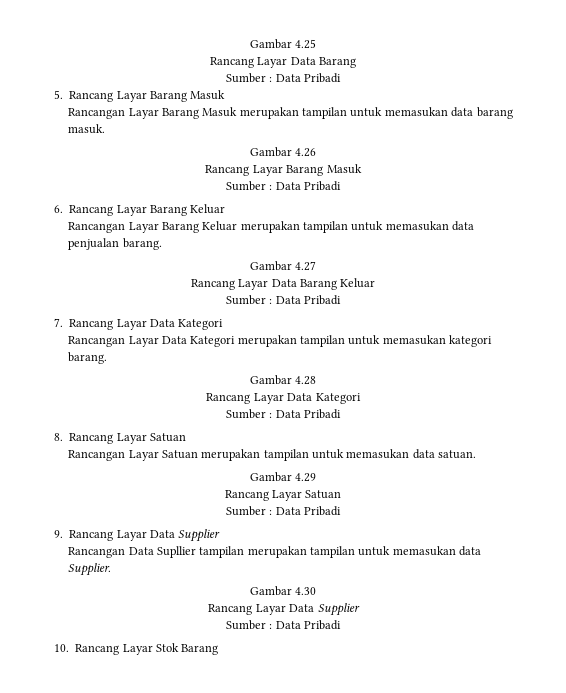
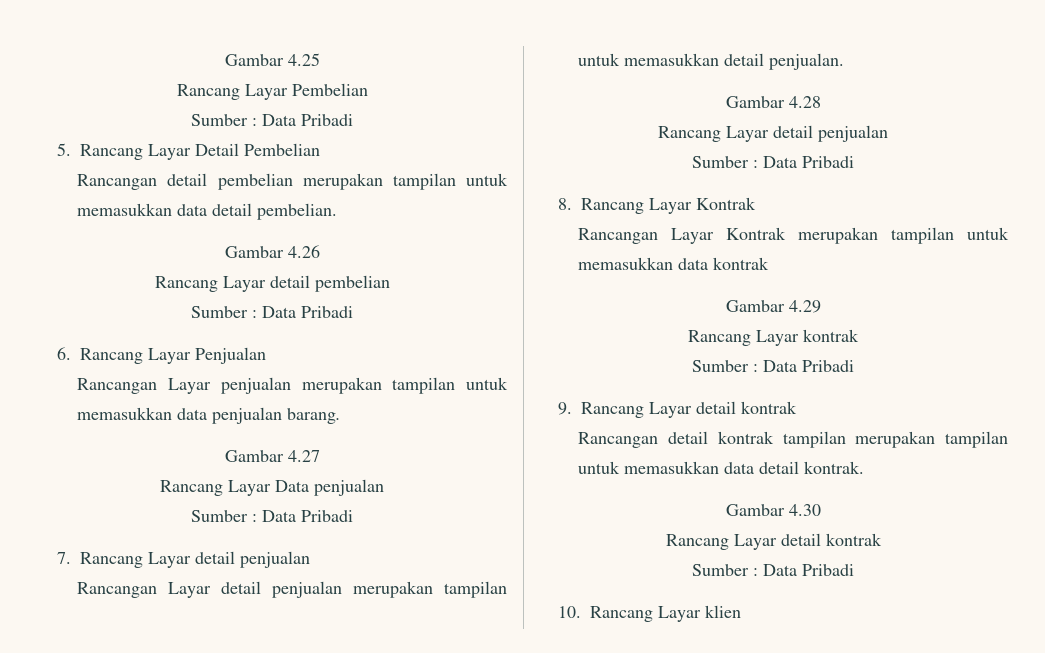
[290,57,357,68] Data Barang -> [291,83,368,96] Pembelian
[150,90,226,102] [68,107,513,119] [68,124,106,134] Barang Masuk // Rancangan Layar Barang Masuk merupakan tampilan untuk memasukan data barang masuk. -> [195,143,321,156] [77,173,509,190] [77,203,338,220] Detail Pembelian // Rancangan detail pembelian merupakan tampilan untuk memasukkan data detail pembelian.
[286,164,362,176] Barang Masuk -> [269,275,390,292] detail pembelian
[150,204,226,216] [68,221,449,233] Barang Keluar // Rancangan Layar Barang Keluar merupakan tampilan untuk memasukan -> [195,347,267,364] [77,377,508,394] [77,407,173,420] Penjualan // Rancangan Layar penjualan merupakan tampilan untuk memasukkan
[299,278,376,290] Barang Keluar -> [314,479,384,496] penjualan
[150,319,224,330] [68,335,493,347] [68,352,108,364] Data Kategori // Rancangan Layar Data Kategori merupakan tampilan untuk memasukan kategori barang. -> [195,551,311,568] [77,581,508,598] [578,53,845,70] detail penjualan // Rancangan Layar detail penjualan merupakan tampilan untuk memasukkan detail penjualan.
[287,393,361,404] Data Kategori -> [773,125,888,142] detail penjualan
[150,433,187,442] [68,449,477,461] Satuan // Rancangan Layar Satuan merupakan tampilan untuk memasukan data satuan. -> [696,197,757,210] [578,227,1009,244] [578,257,770,270] Kontrak // Rancangan Layar Kontrak merupakan tampilan untuk memasukkan data kontrak
[305,490,342,499] Satuan -> [803,329,859,342] kontrak
[150,529,221,542] [68,546,196,558] Data Supplier // Rancangan Data Supllier -> [696,401,798,414] [578,431,774,448] detail kontrak // Rancangan detail kontrak
[392,546,482,556] [68,563,112,576] memasukan data Supplier. -> [624,461,865,474] memasukkan data detail kontrak.
[289,603,360,616] Data Supplier -> [780,533,882,546] detail kontrak
[156,643,219,655] Stok Barang -> [705,605,742,618] klien

